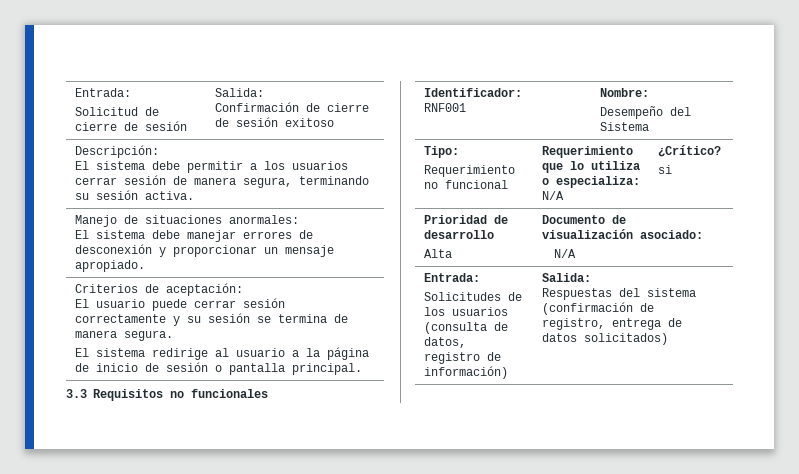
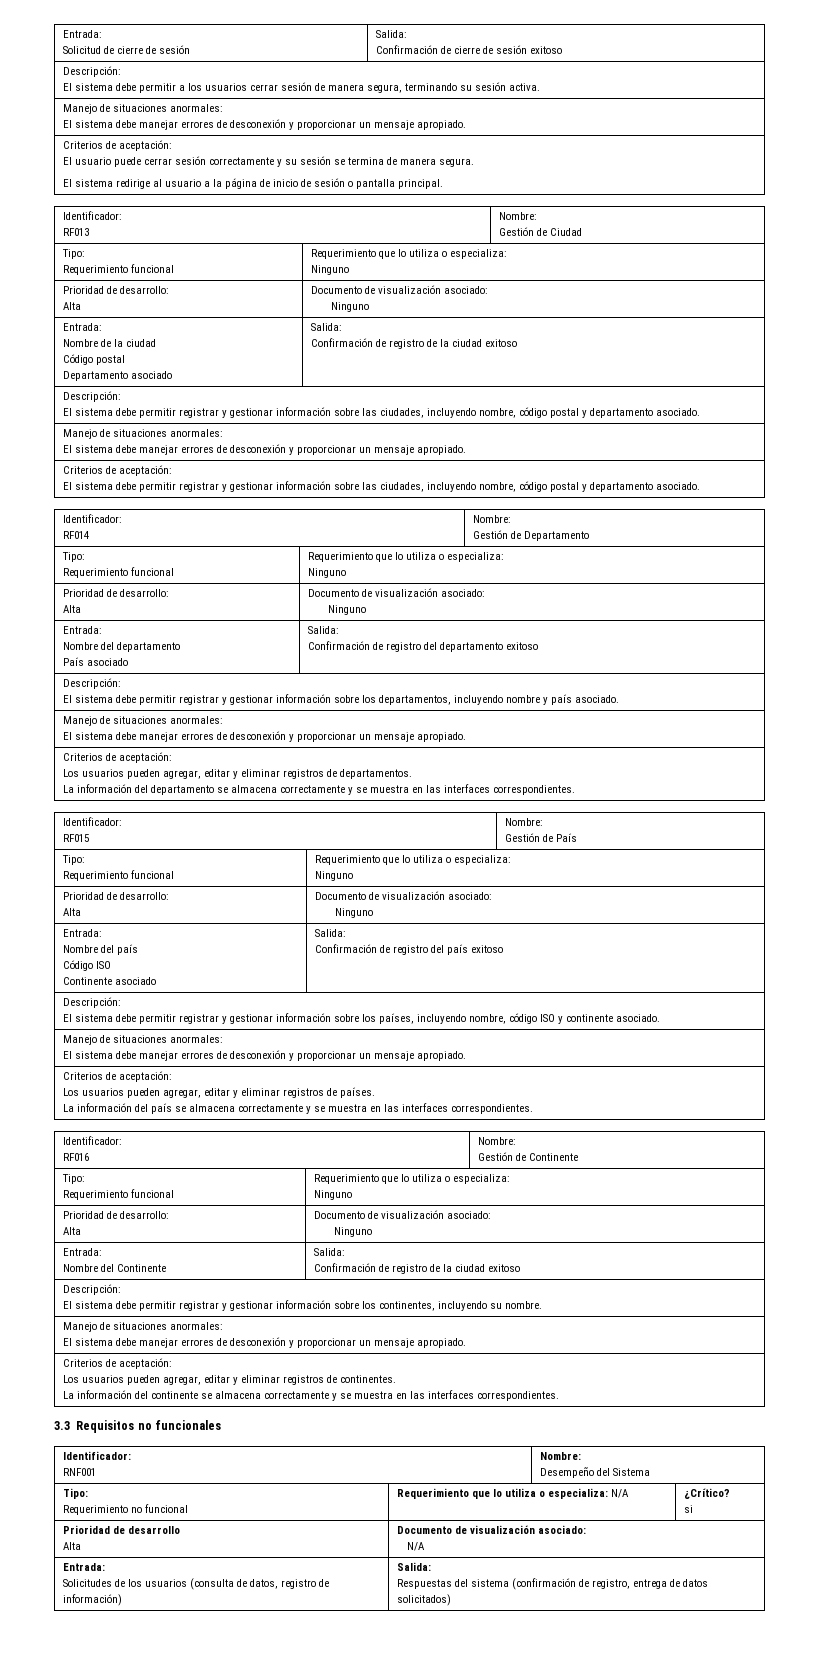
(363, 369) none -> [63,211,123,220] [63,228,90,236] [499,212,538,220] [499,227,583,236] [62,249,86,259] [63,264,175,275] [311,249,508,259] [311,265,350,275] [63,286,170,294] [63,302,82,310] [311,285,489,294] [330,302,369,312] [63,323,103,331] [63,339,157,347] [63,354,126,365] [63,371,173,381] [311,323,343,331] [311,338,518,349] [63,391,122,402] [63,407,701,418] [63,429,224,439] [63,444,467,455] [63,465,173,476] [63,481,701,492] [63,514,123,523] [63,531,90,539] [473,515,512,523] [473,530,590,541] [62,552,86,562] [63,567,175,578] [308,552,505,562] [308,568,347,578] [63,589,170,597] [63,605,82,613] [308,588,486,597] [327,605,366,615] [63,626,103,634] [63,642,181,652] [63,657,129,666] [308,626,340,634] [308,641,539,652] [63,678,122,689] [63,694,620,705] [63,716,224,726] [63,731,467,742] [63,752,173,763] [63,769,413,779] [63,784,576,795] [63,817,123,826] [63,834,90,842] [505,818,544,826] [505,833,578,842] [62,855,86,865] [63,870,175,881] [315,855,512,865] [315,871,354,881] [63,892,170,900] [63,908,82,916] [315,891,493,900] [334,908,373,918] [63,929,103,937] [63,944,139,955] [63,960,112,971] [63,977,157,985] [315,929,347,937] [315,944,504,955] [63,997,122,1008] [63,1013,661,1024] [63,1035,224,1045] [63,1050,467,1061] [63,1071,173,1082] [63,1087,376,1098] [63,1103,534,1114] [63,1136,123,1145] [63,1153,90,1161] [478,1137,517,1145] [478,1152,579,1161] [62,1174,86,1184] [63,1189,175,1200] [314,1174,511,1184] [314,1190,353,1200] [63,1211,170,1219] [63,1227,82,1235] [314,1210,492,1219] [333,1227,372,1237] [63,1248,103,1256] [63,1264,167,1272] [314,1248,346,1256] [314,1263,521,1274] [63,1284,122,1295] [63,1300,543,1311] [63,1322,224,1332] [63,1337,467,1348] [63,1358,173,1369] [63,1375,397,1385] [63,1390,560,1401] // Identificador: // RF013 | Nombre: // Gestión de Ciudad // Tipo: // Requerimiento funcional | Requerimiento que lo utiliza o especializa: // Ninguno // Prioridad de desarrollo: // Alta | Documento de visualización asociado: // Ninguno // Entrada: // Nombre de la ciudad // Código postal // Departamento asociado | Salida: // Confirmación de registro de la ciudad exitoso // Descripción: // El sistema debe permitir registrar y gestionar información sobre las ciudades, incluyendo nombre, código postal y departamento asociado. // Manejo de situaciones anormales: // El sistema debe manejar errores de desconexión y proporcionar un mensaje apropiado. // Criterios de aceptación: // El sistema debe permitir registrar y gestionar información sobre las ciudades, incluyendo nombre, código postal y departamento asociado. // Identificador: // RF014 | Nombre: // Gestión de Departamento // Tipo: // Requerimiento funcional | Requerimiento que lo utiliza o especializa: // Ninguno // Prioridad de desarrollo: // Alta | Documento de visualización asociado: // Ninguno // Entrada: // Nombre del departamento // País asociado | Salida: // Confirmación de registro del departamento exitoso // Descripción: // El sistema debe permitir registrar y gestionar información sobre los departamentos, incluyendo nombre y país asociado. // Manejo de situaciones anormales: // El sistema debe manejar errores de desconexión y proporcionar un mensaje apropiado. // Criterios de aceptación: // Los usuarios pueden agregar, editar y eliminar registros de departamentos. // La información del departamento se almacena correctamente y se muestra en las interfaces correspondientes. // Identificador: // RF015 | Nombre: // Gestión de País // Tipo: // Requerimiento funcional | Requerimiento que lo utiliza o especializa: // Ninguno // Prioridad de desarrollo: // Alta | Documento de visualización asociado: // Ninguno // Entrada: // Nombre del país // Código ISO // Continente asociado | Salida: // Confirmación de registro del país exitoso // Descripción: // El sistema debe permitir registrar y gestionar información sobre los países, incluyendo nombre, código ISO y continente asociado. // Manejo de situaciones anormales: // El sistema debe manejar errores de desconexión y proporcionar un mensaje apropiado. // Criterios de aceptación: // Los usuarios pueden agregar, editar y eliminar registros de países. // La información del país se almacena correctamente y se muestra en las interfaces correspondientes. // Identificador: // RF016 | Nombre: // Gestión de Continente // Tipo: // Requerimiento funcional | Requerimiento que lo utiliza o especializa: // Ninguno // Prioridad de desarrollo: // Alta | Documento de visualización asociado: // Ninguno // Entrada: // Nombre del Continente | Salida: // Confirmación de registro de la ciudad exitoso // Descripción: // El sistema debe permitir registrar y gestionar información sobre los continentes, incluyendo su nombre. // Manejo de situaciones anormales: // El sistema debe manejar errores de desconexión y proporcionar un mensaje apropiado. // Criterios de aceptación: // Los usuarios pueden agregar, editar y eliminar registros de continentes. // La información del continente se almacena correctamente y se muestra en las interfaces correspondientes.

